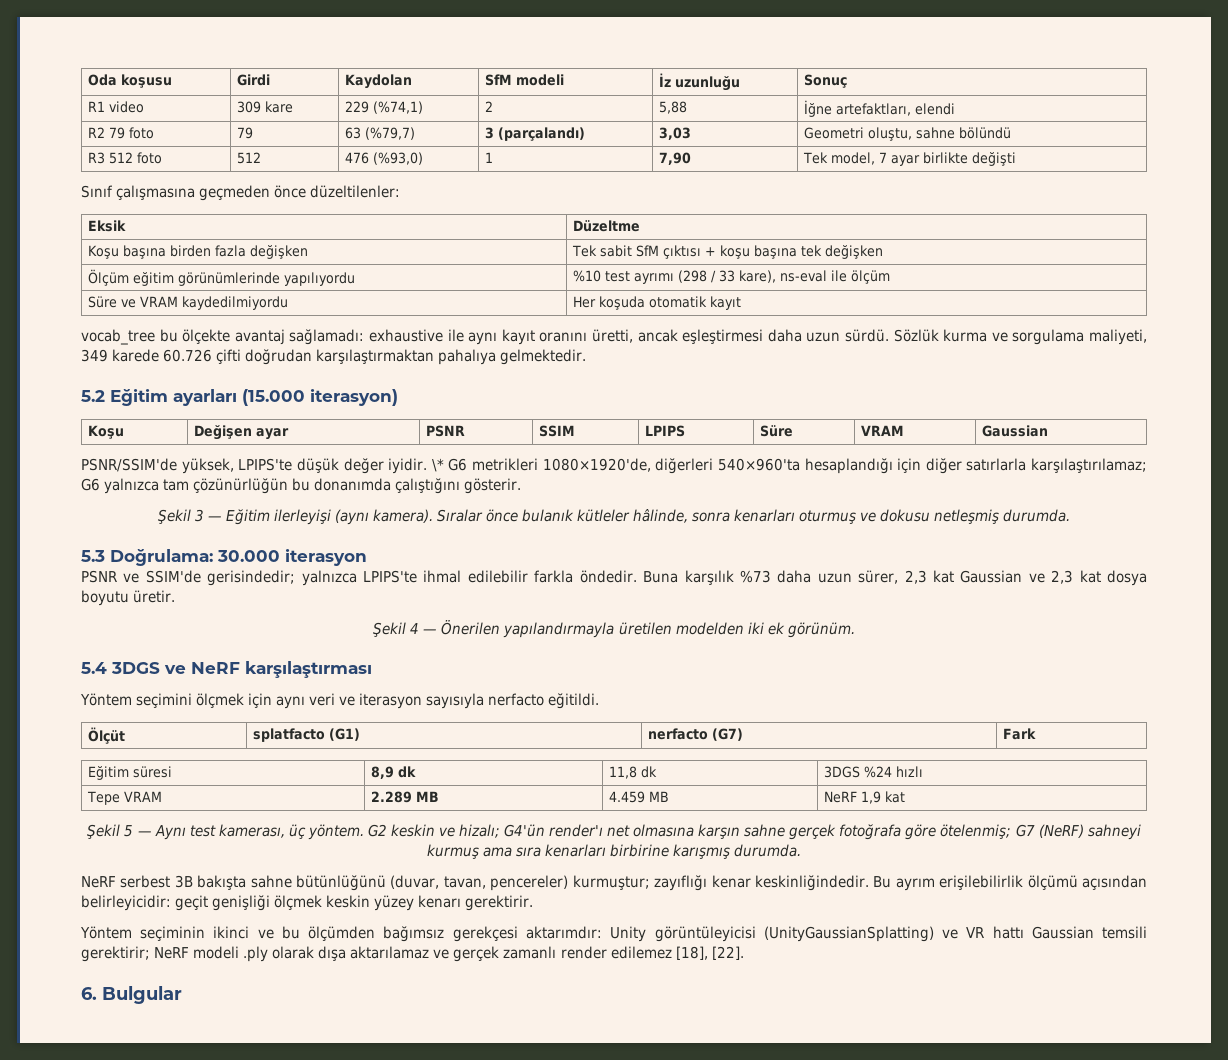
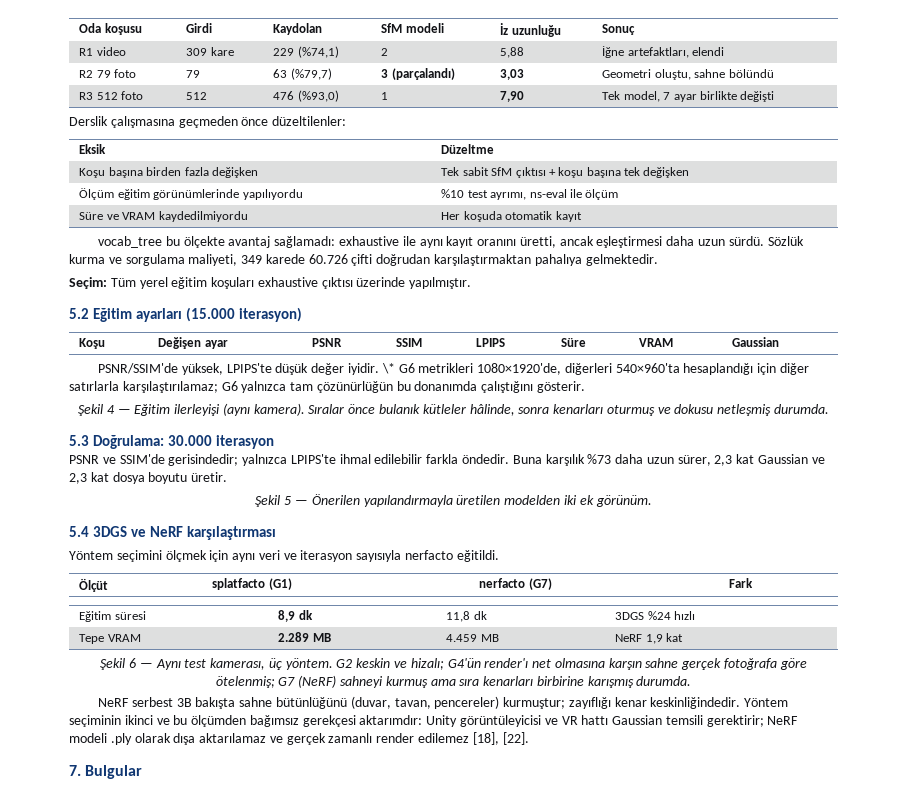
[81,185,113,198] Sınıf -> [69,116,108,126] Derslik
[633,270,776,284] ayrımı (298 / 33 kare), -> [490,192,527,200] ayrımı,
(587, 357) none -> [69,277,472,289] // Seçim: Tüm yerel eğitim koşuları exhaustive çıktısı üzerinde yapılmıştır.
[194,509,204,522] 3 -> [106,405,115,414] 4
[410,623,420,634] 4 -> [284,496,292,505] 5
[124,825,134,837] 5 -> [128,658,136,668] 6
[873,875,1147,891] [81,895,534,911] Bu ayrım erişilebilirlik ölçümü açısından belirleyicidir: geçit genişliği ölçmek keskin yüzey kenarı gerektirir. // -> (741, 703) none
[763,926,934,942] (UnityGaussianSplatting) -> (542, 721) none
[81,987,97,1000] 6. -> [69,765,81,776] 7.

